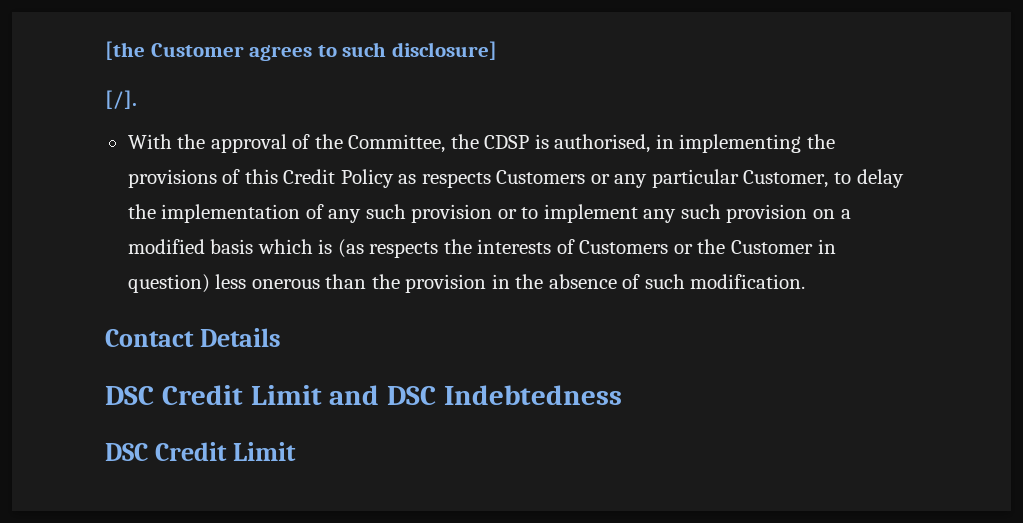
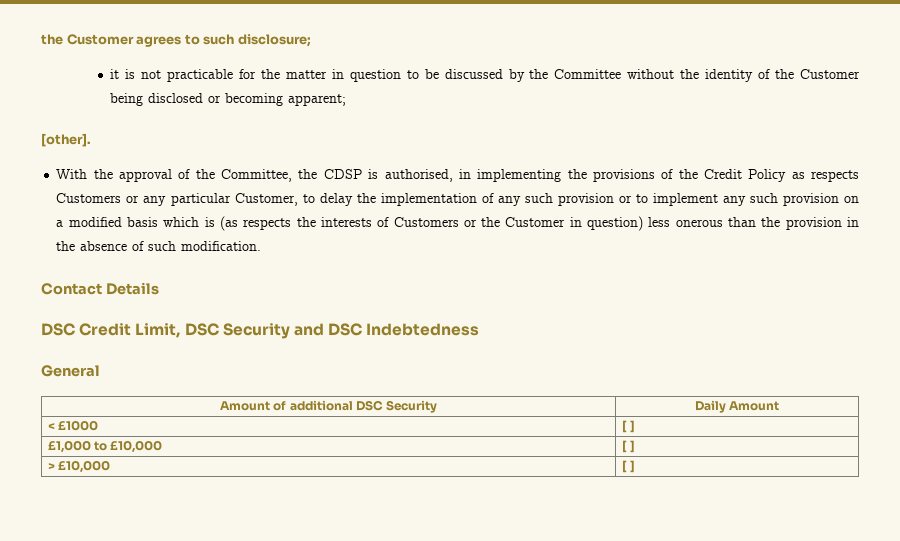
[105,41,145,60] [the -> [41,34,63,45] the
[391,41,497,60] [105,90,137,109] disclosure] // [/]. -> [237,34,311,47] [110,69,861,82] [110,93,347,106] [41,133,91,147] disclosure; // it is not practicable for the matter in question to be discussed by the Committee without the identity of the Customer being disclosed or becoming apparent; // [other].
[244,169,278,184] this -> [678,169,698,179] the
[250,385,322,405] Limit -> [135,323,290,339] Limit, DSC Security
[105,442,296,461] DSC Credit Limit -> [41,365,100,377] [220,400,437,413] [694,400,780,413] [47,420,98,431] [621,420,635,433] [47,440,163,453] [621,440,635,453] [47,460,110,473] [621,460,635,473] General // Amount of additional DSC Security | Daily Amount // < £1000 | [ ] // £1,000 to £10,000 | [ ] // > £10,000 | [ ]

